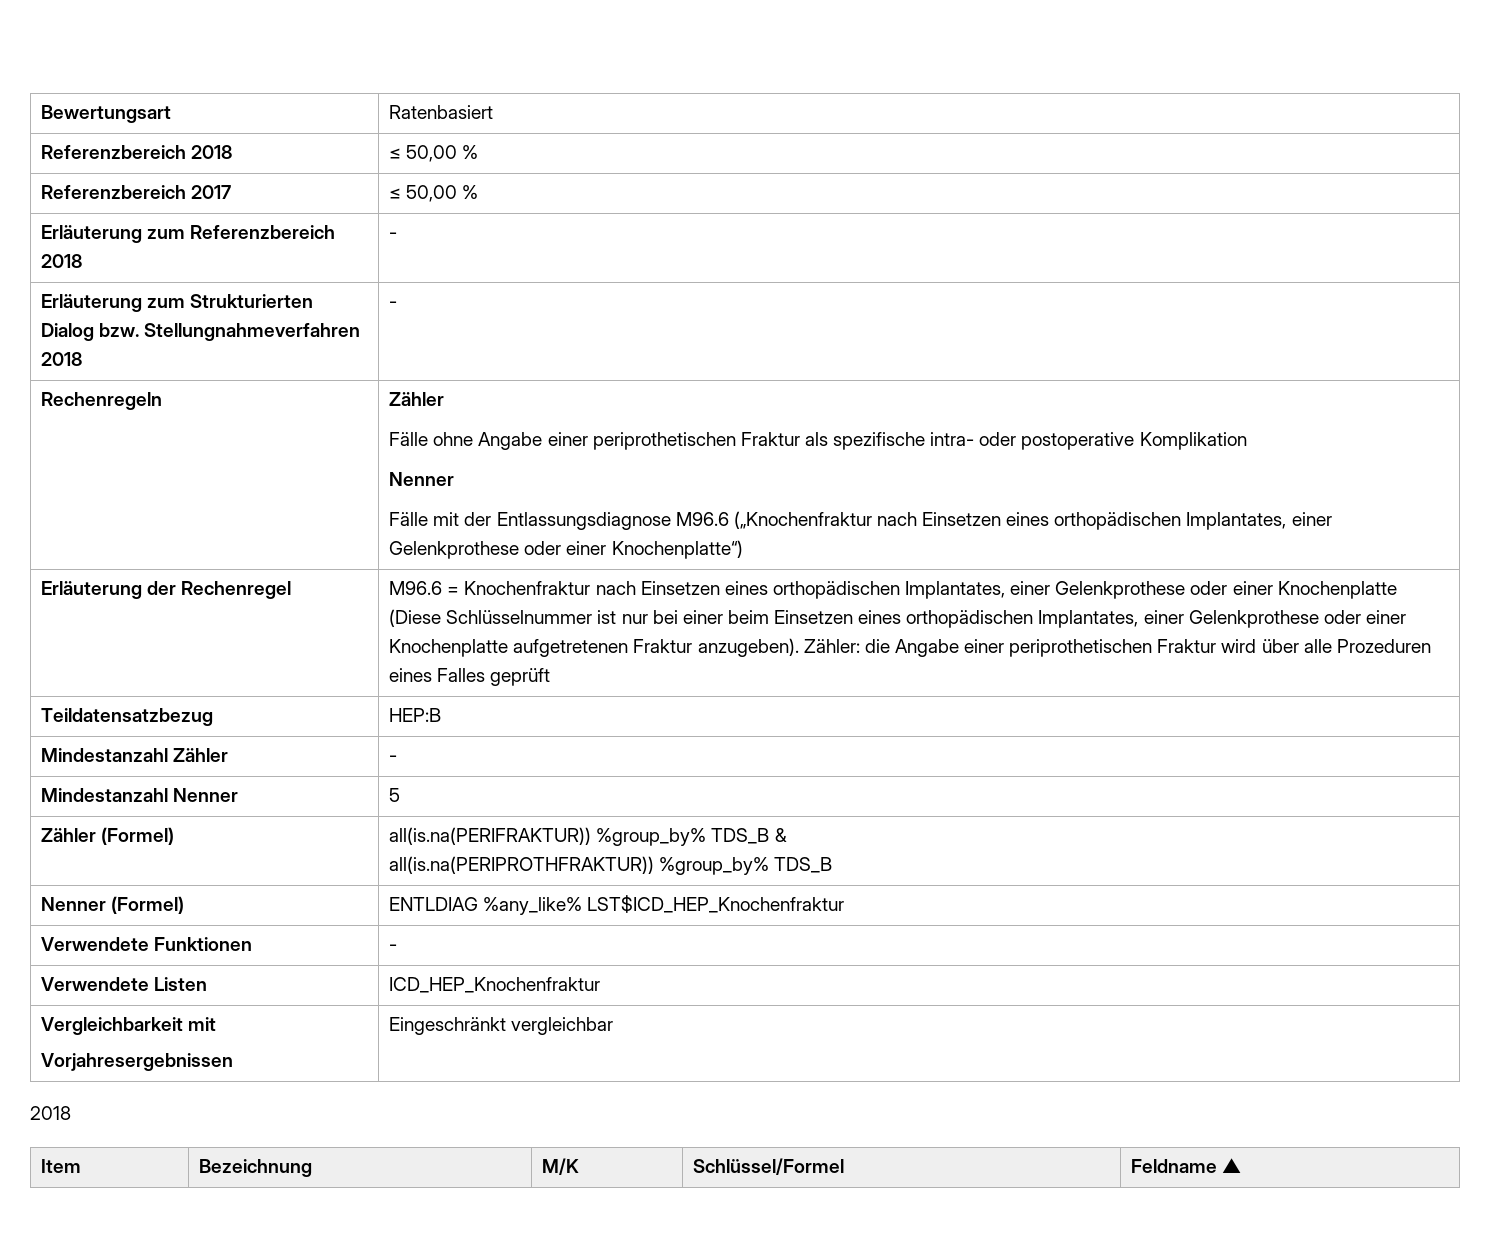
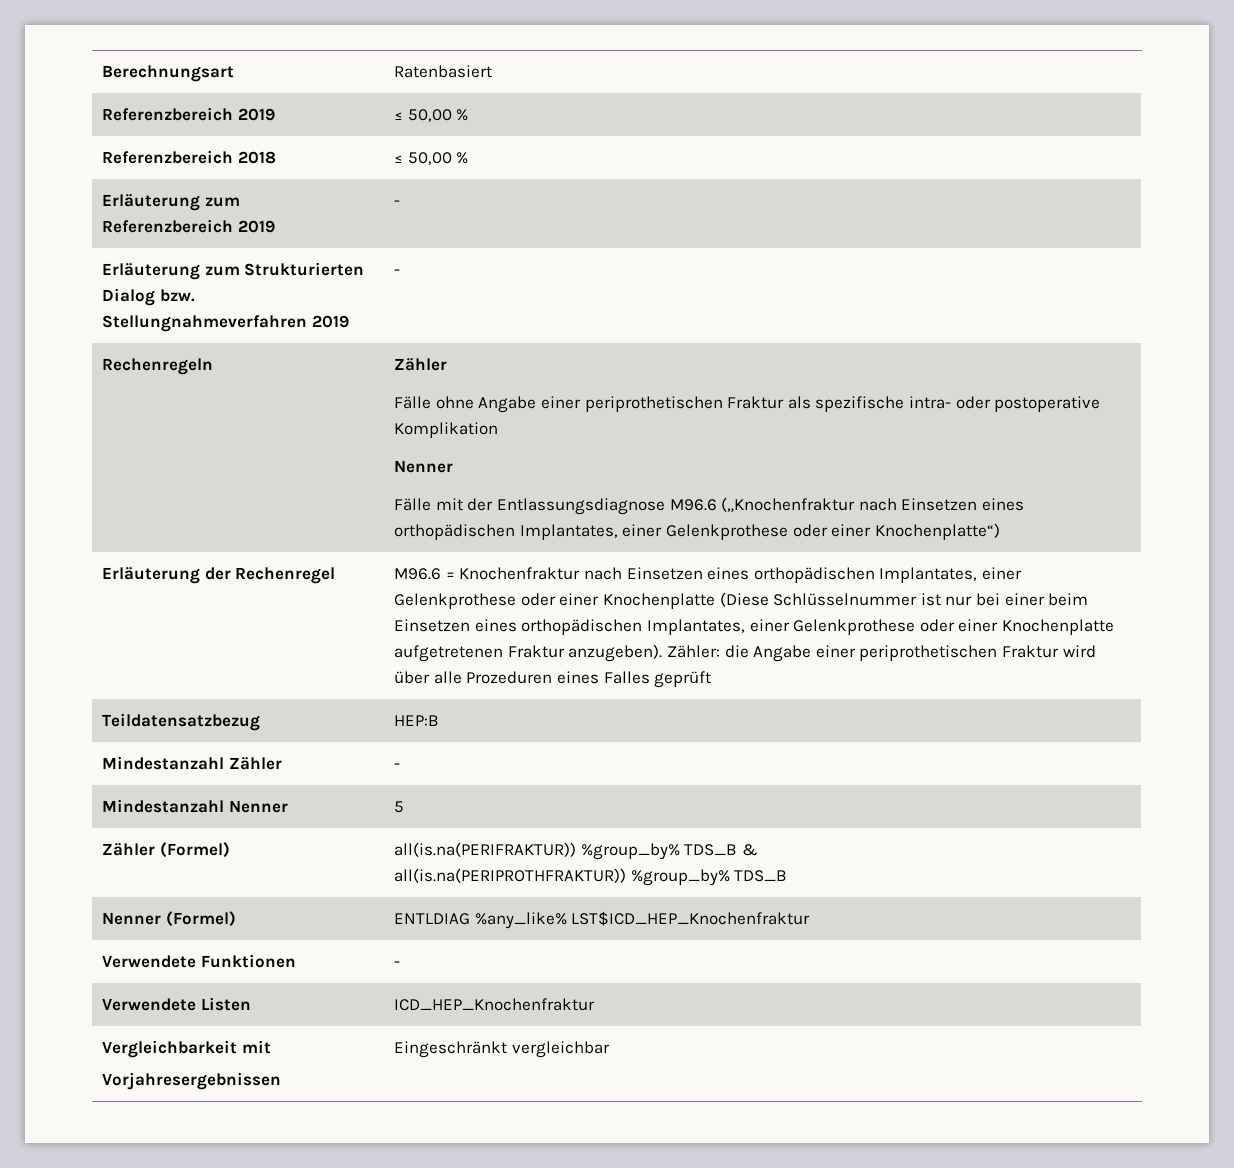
[41,105,172,123] Bewertungsart -> [102,65,235,82] Berechnungsart
(494, 112) none -> [102,107,275,121] [394,109,469,122] // Referenzbereich 2019 | ≤ 50,00 %
[41,185,232,199] [389,185,479,202] // Referenzbereich 2017 | ≤ 50,00 % -> (469, 158) none
[41,254,83,268] 2018 -> [237,220,275,233] 2019
[41,352,83,366] 2018 -> [311,315,349,328] 2019
[30,1106,71,1120] [41,1159,82,1173] [199,1159,313,1177] [542,1158,580,1175] [693,1158,845,1175] [1131,1158,1242,1173] // 2018 // Item | Bezeichnung | M/K | Schlüssel/Formel | Feldname ▲ -> (610, 1049) none

